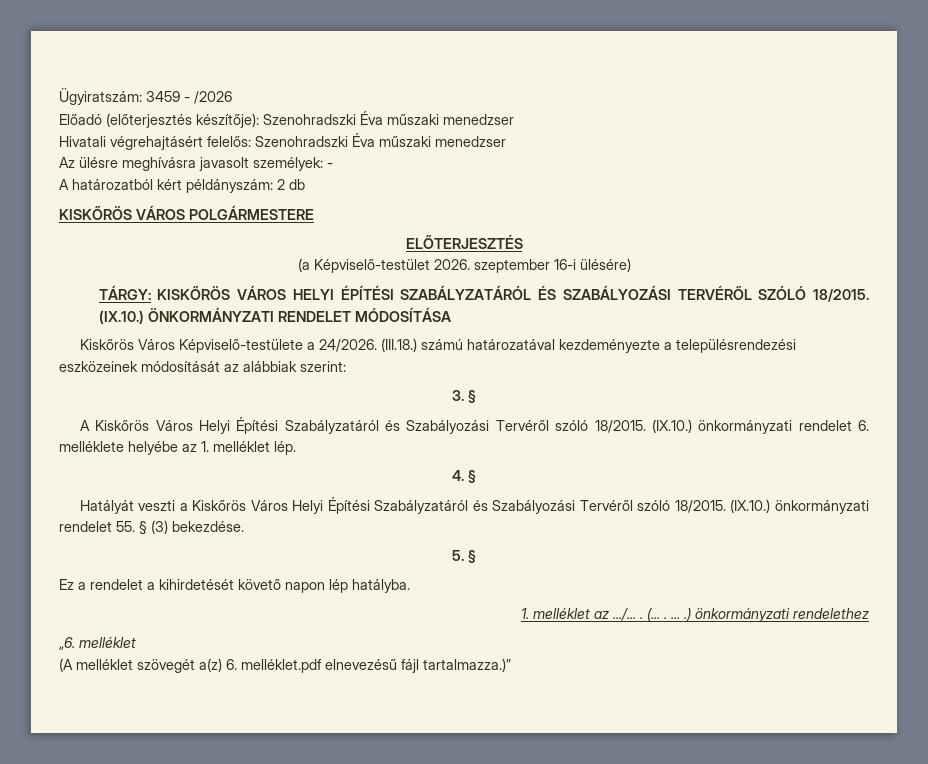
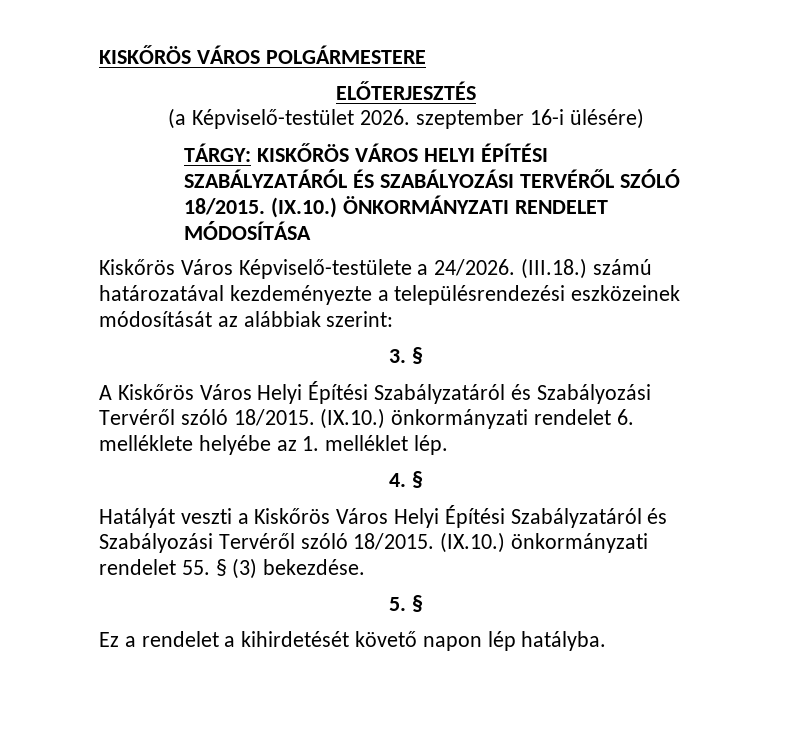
[59,88,232,105] [59,110,514,128] [59,132,506,150] [59,157,333,171] [59,179,305,193] Ügyiratszám: 3459 - /2026 // Előadó (előterjesztés készítője): Szenohradszki Éva műszaki menedzser // Hivatali végrehajtásért felelős: Szenohradszki Éva műszaki menedzser // Az ülésre meghívásra javasolt személyek: - // A határozatból kért példányszám: 2 db // -> (99, 54) none
[521,607,869,622] [59,636,136,650] [59,658,511,673] // 1. melléklet az .../... . (... . ... .) önkormányzati rendelethez // „6. melléklet // (A melléklet szövegét a(z) 6. melléklet.pdf elnevezésű fájl tartalmazza.)” -> (607, 641) none

